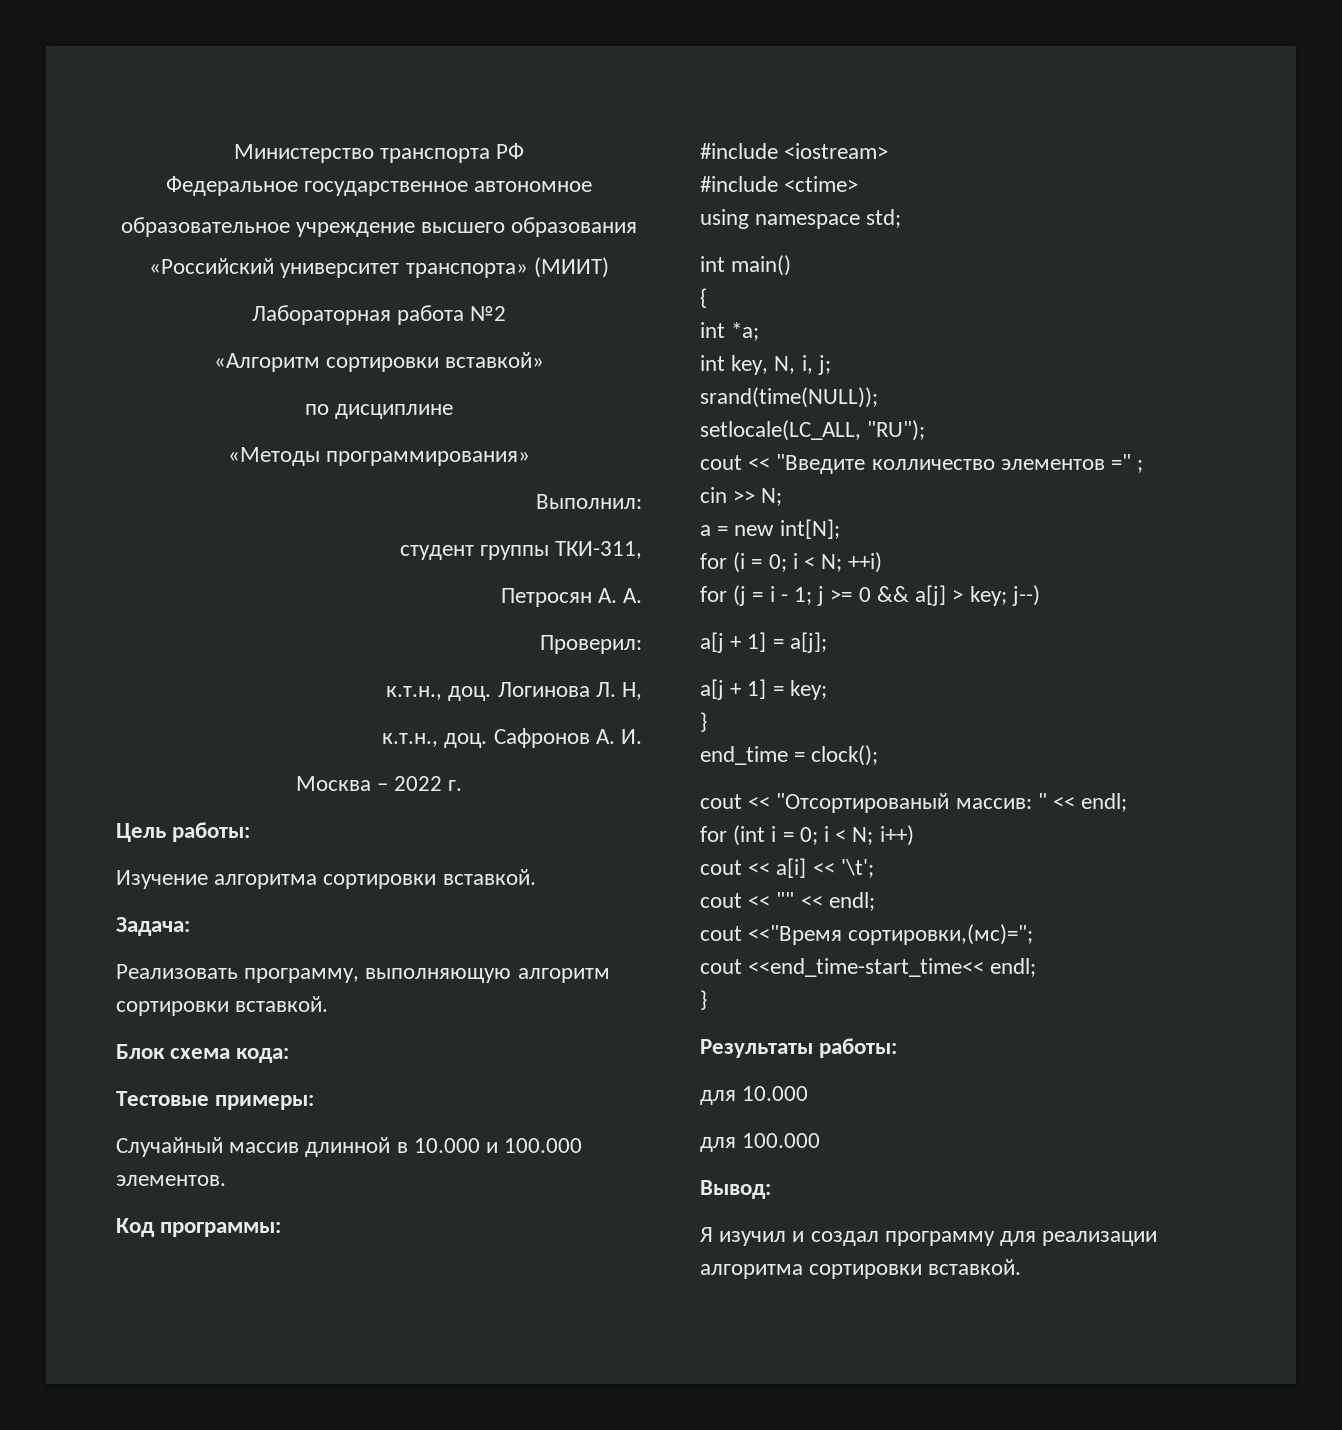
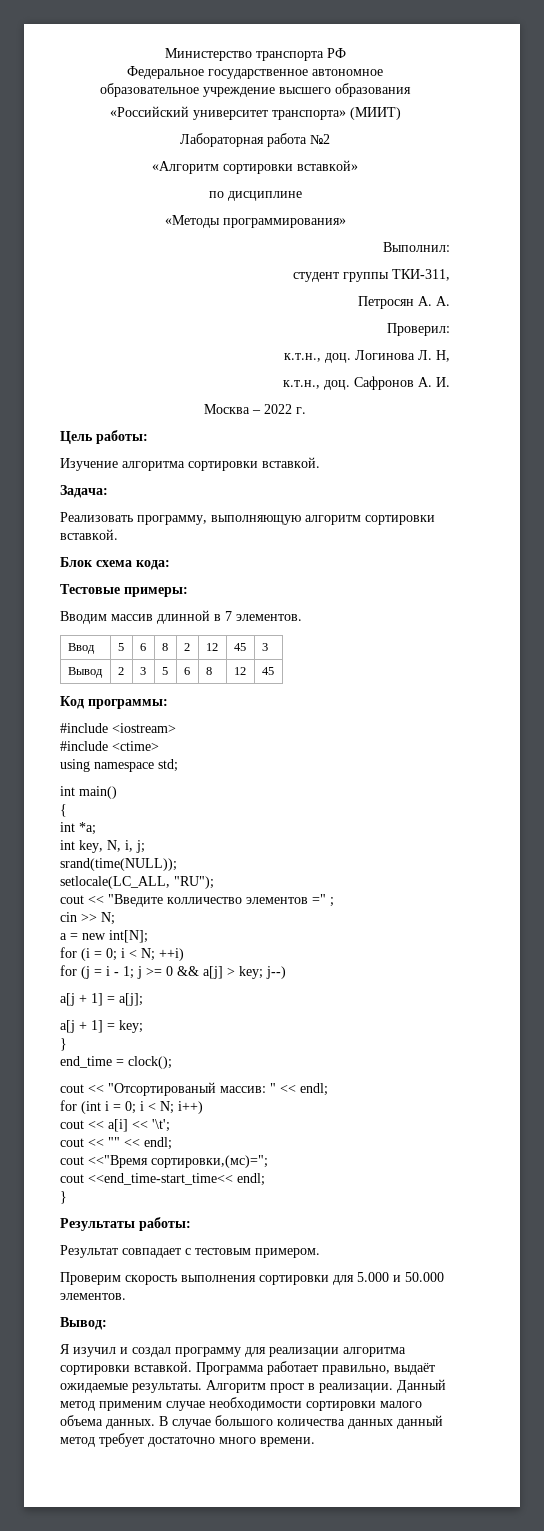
[116,1137,223,1157] Случайный -> [60,611,107,624] Вводим
[413,1138,583,1153] [116,1175,226,1186] 10.000 и 100.000 элементов. -> [225,611,302,621] [67,643,95,654] [117,643,124,651] [139,643,146,651] [161,643,168,651] [183,643,190,651] [205,643,218,651] [233,643,246,651] [261,643,268,651] [67,667,103,678] [117,667,124,675] [139,667,146,675] [161,667,168,675] [183,667,190,675] [205,667,212,675] [233,667,246,675] [261,667,274,675] 7 элементов. // Ввод | 5 | 6 | 8 | 2 | 12 | 45 | 3 // Вывод | 2 | 3 | 5 | 6 | 8 | 12 | 45
[700,1086,809,1105] [700,1133,821,1152] для 10.000 // для 100.000 -> [60,1245,320,1258] [60,1272,444,1285] [60,1293,126,1300] Результат совпадает с тестовым примером. // Проверим скорость выполнения сортировки для 5.000 и 50.000 элементов.
(1022, 1267) none -> [196,1361,435,1375] [60,1379,446,1393] [60,1397,422,1411] [60,1415,443,1429] [60,1433,315,1447] Программа работает правильно, выдаёт ожидаемые результаты. Алгоритм прост в реализации. Данный метод применим случае необходимости сортировки малого объема данных. В случае большого количества данных данный метод требует достаточно много времени.

